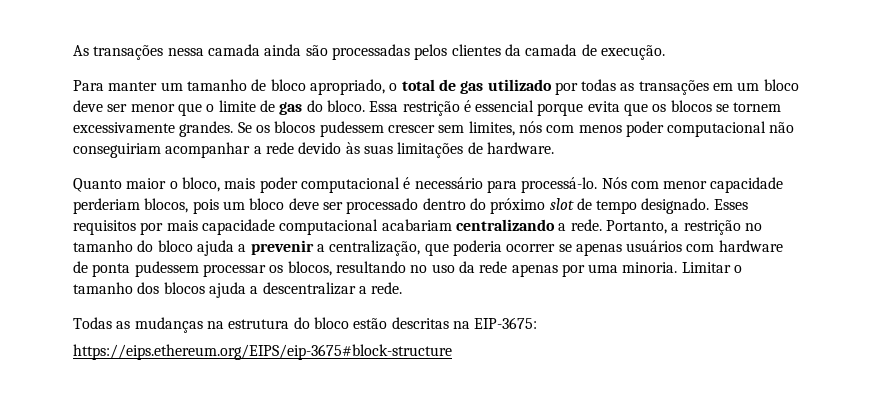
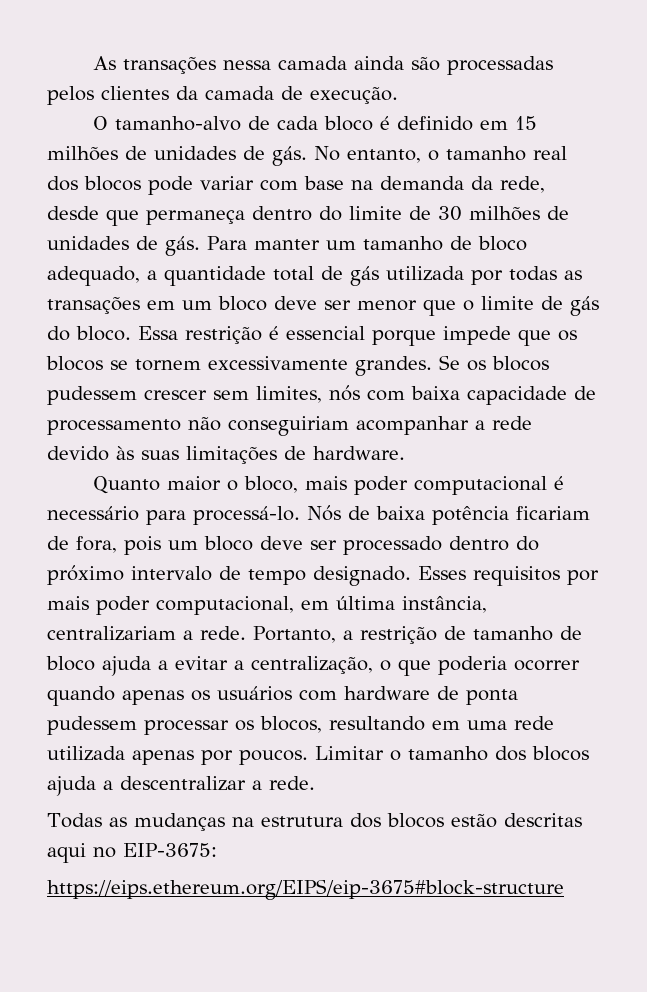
(665, 52) none -> [92,116,537,131] [47,146,567,166] [47,176,545,195] [47,206,569,226] [47,236,200,256] O tamanho-alvo de cada bloco é definido em 15 milhões de unidades de gás. No entanto, o tamanho real dos blocos pode variar com base na demanda da rede, desde que permaneça dentro do limite de 30 milhões de unidades de gás.
[309,79,552,95] apropriado, o total de gas utilizado -> [47,266,464,286] adequado, a quantidade total de gás utilizada
[279,102,303,115] gas -> [570,296,599,316] gás
[587,101,620,112] evita -> [443,326,511,345] impede
[578,121,767,137] menos poder computacional -> [411,386,596,405] [47,419,181,435] baixa capacidade de processamento
[630,177,784,193] [73,198,189,214] com menor capacidade perderiam blocos, -> [348,506,590,525] [47,536,117,553] de baixa potência ficariam de fora,
[549,198,574,210] slot -> [131,566,212,581] intervalo
[201,219,555,235] capacidade computacional acabariam centralizando -> [96,595,487,615] [47,626,176,641] poder computacional, em última instância, centralizariam
[744,223,762,231] [73,240,154,252] no tamanho do -> [443,626,582,641] de tamanho de
[250,240,314,255] prevenir -> [175,656,228,670] evitar
(421, 248) none -> [380,660,391,671] o
[558,243,622,256] se apenas -> [47,686,210,706] quando apenas os
[410,261,678,277] no uso da rede apenas por uma minoria. -> [432,716,554,730] [47,746,308,765] em uma rede utilizada apenas por poucos.
[293,317,470,329] do bloco estão descritas na -> [349,813,582,828] [47,843,116,863] dos blocos estão descritas aqui no

